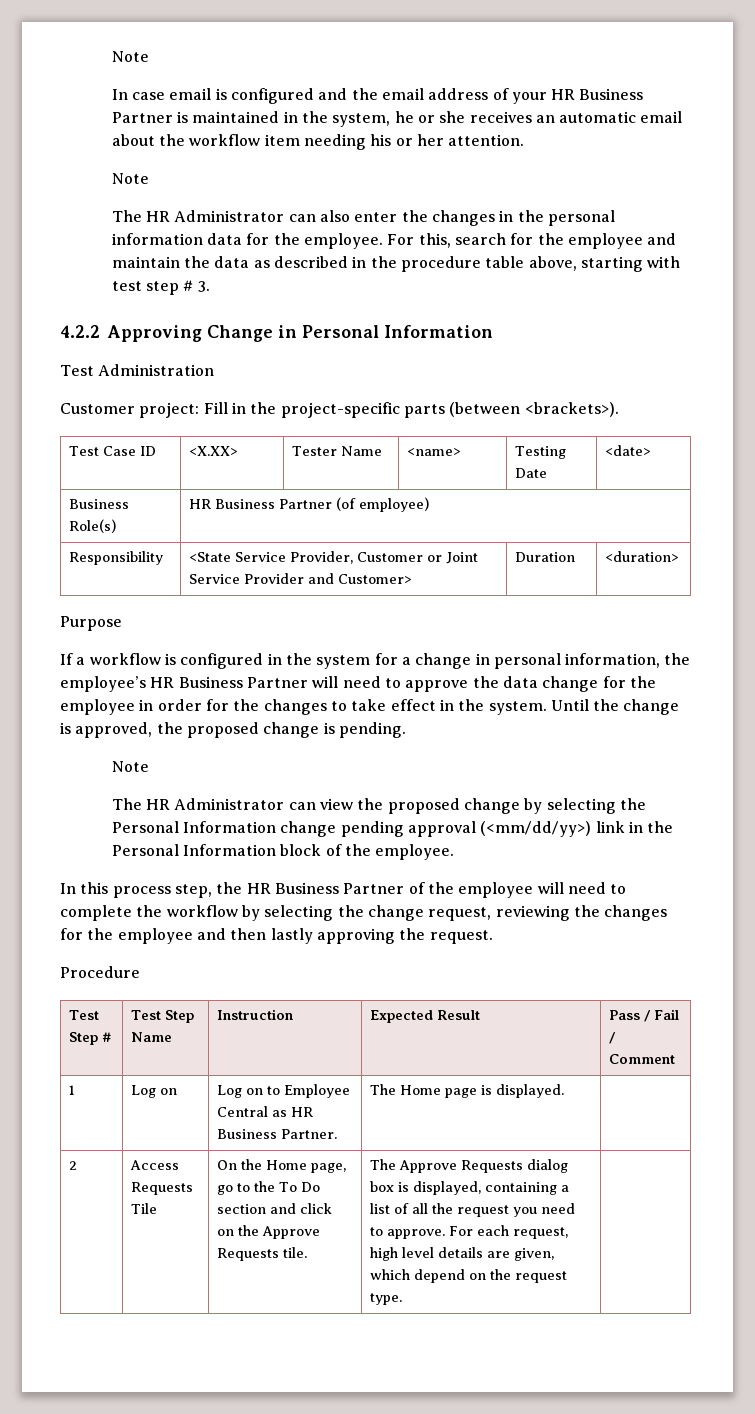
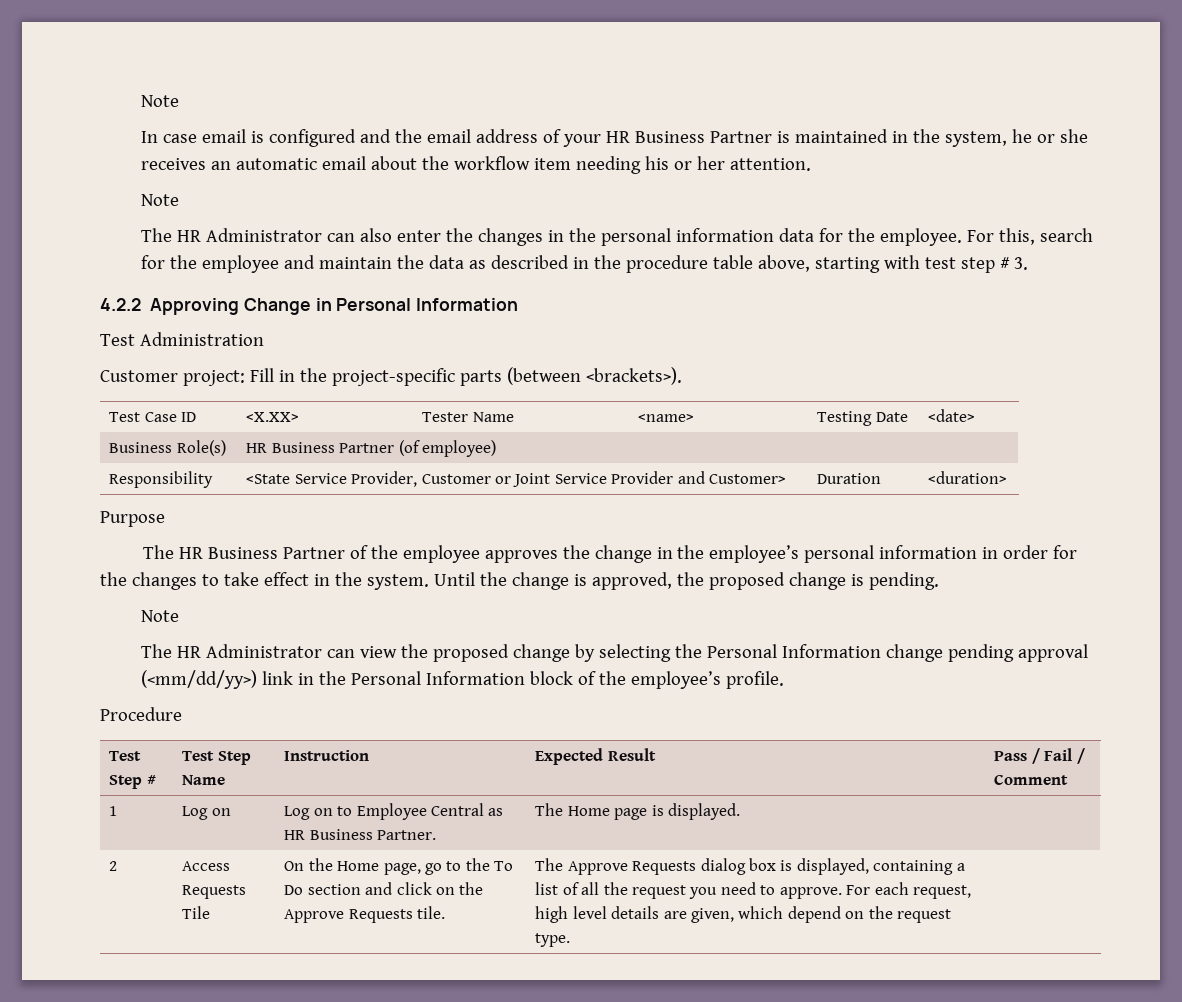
[60,653,691,669] [60,676,656,692] [60,699,135,715] If a workflow is configured in the system for a change in personal information, the employee’s HR Business Partner will need to approve the data change for the employee -> [142,545,978,563] The HR Business Partner of the employee approves the change in the employee’s personal information
[375,844,455,860] [60,882,627,898] [60,905,668,921] [60,928,493,944] employee. // In this process step, the HR Business Partner of the employee will need to complete the workflow by selecting the change request, reviewing the changes for the employee and then lastly approving the request. -> [630,671,784,689] employee’s profile.

